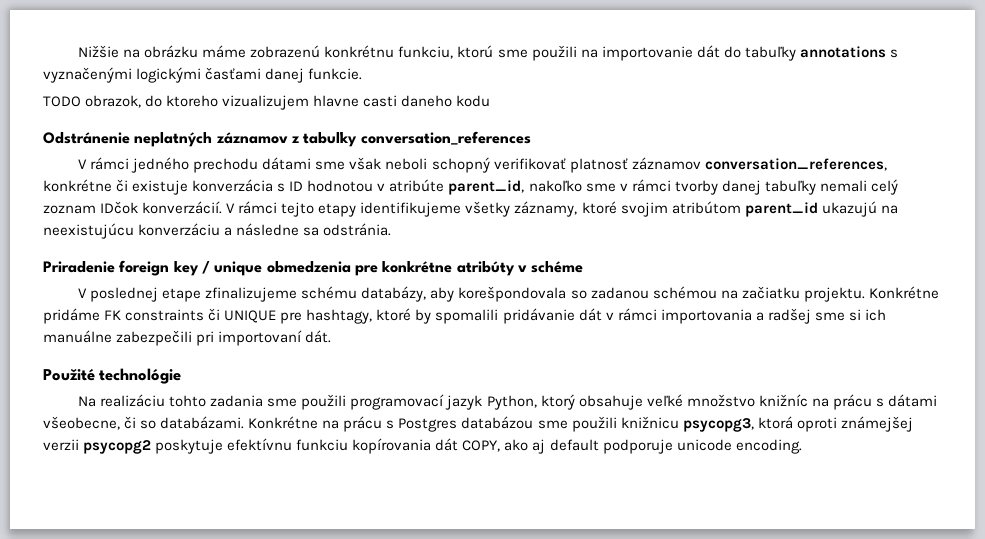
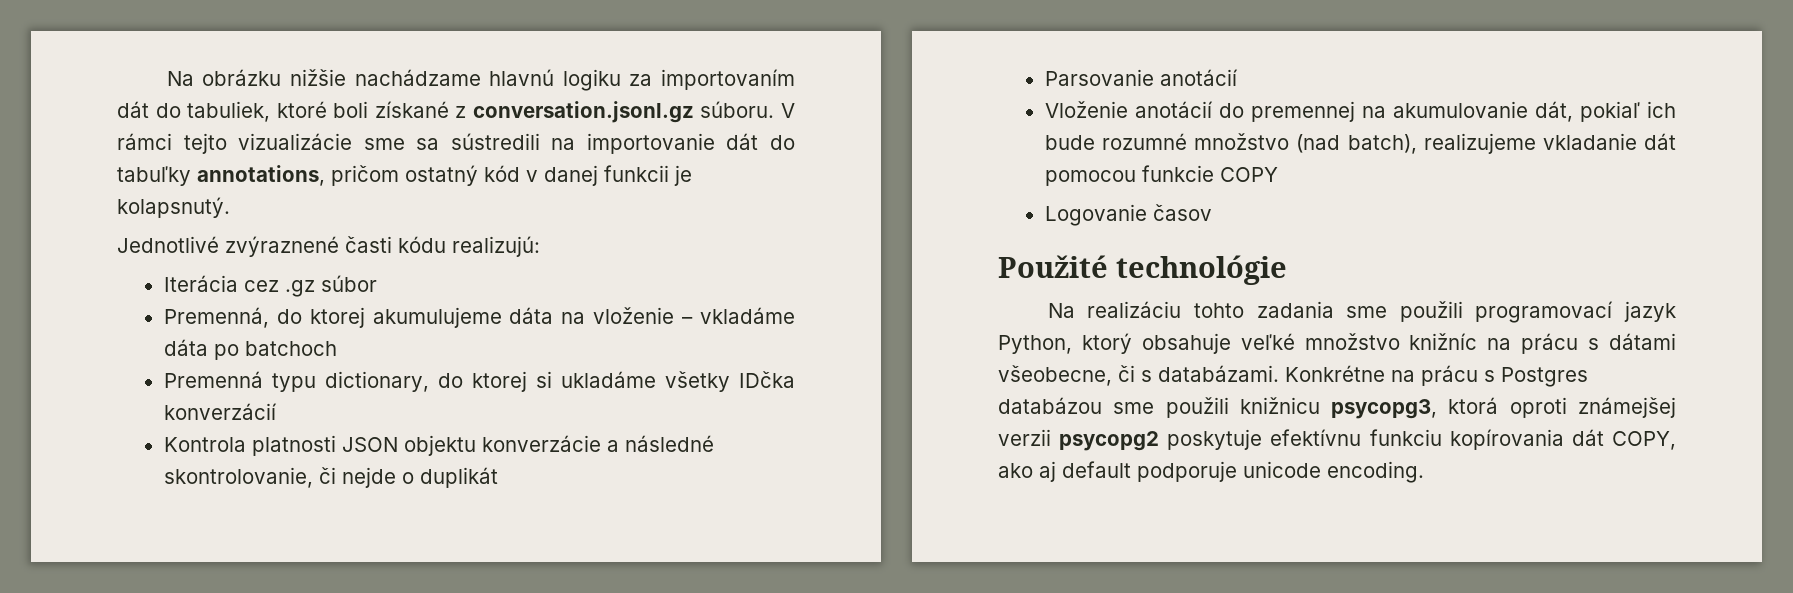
[78,45,577,61] Nižšie na obrázku máme zobrazenú konkrétnu funkciu, ktorú sme použili -> [166,69,795,91] [117,101,795,123] [117,133,540,154] Na obrázku nižšie nachádzame hlavnú logiku za importovaním dát do tabuliek, ktoré boli získané z conversation.jsonl.gz súboru. V rámci tejto vizualizácie sme sa sústredili
[799,46,898,58] [43,67,363,83] [43,95,491,110] [43,131,531,147] [78,157,887,173] [43,179,898,195] [43,201,898,217] [43,223,392,239] [43,260,584,276] [78,286,939,302] [43,308,886,324] [43,330,332,346] annotations s vyznačenými logickými časťami danej funkcie. // TODO obrazok, do ktoreho vizualizujem hlavne casti daneho kodu // Odstránenie neplatných záznamov z tabuľky conversation_references // V rámci jedného prechodu dátami sme však neboli schopný verifikovať platnosť záznamov conversation_references, konkrétne či existuje konverzácia s ID hodnotou v atribúte parent_id, nakoľko sme v rámci tvorby danej tabuľky nemali celý zoznam IDčok konverzácií. V rámci tejto etapy identifikujeme všetky záznamy, ktoré svojim atribútom parent_id ukazujú na neexistujúcu konverzáciu a následne sa odstránia. // Priradenie foreign key / unique obmedzenia pre konkrétne atribúty v schéme // V poslednej etape zfinalizujeme schému databázy, aby korešpondovala so zadanou schémou na začiatku projektu. Konkrétne pridáme FK constraints či UNIQUE pre hashtagy, ktoré by spomalili pridávanie dát v rámci importovania a radšej sme si ich manuálne zabezpečili pri importovaní dát. -> [197,165,692,186] [117,197,230,218] [117,236,540,257] [163,275,377,297] [163,307,796,328] [163,339,337,360] [163,371,796,392] [163,403,277,420] [163,435,714,456] [163,467,498,488] [1044,69,1238,86] [1044,101,1676,122] [1044,133,1676,154] [1044,165,1278,186] [1044,204,1212,226] annotations, pričom ostatný kód v danej funkcii je kolapsnutý. // Jednotlivé zvýraznené časti kódu realizujú: // Iterácia cez .gz súbor // Premenná, do ktorej akumulujeme dáta na vloženie – vkladáme dáta po batchoch // Premenná typu dictionary, do ktorej si ukladáme všetky IDčka konverzácií // Kontrola platnosti JSON objektu konverzácie a následné skontrolovanie, či nejde o duplikát // Parsovanie anotácií // Vloženie anotácií do premennej na akumulovanie dát, pokiaľ ich bude rozumné množstvo (nad batch), realizujeme vkladanie dát pomocou funkcie COPY // Logovanie časov
[140,420,157,429] so -> [1141,370,1152,382] s

